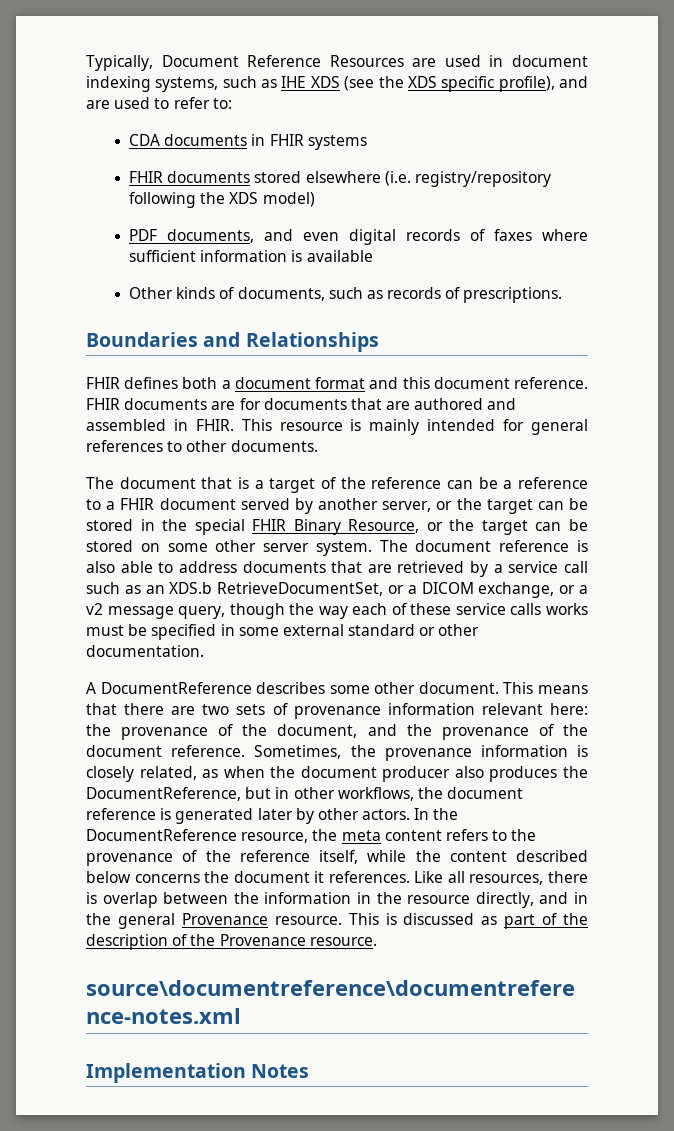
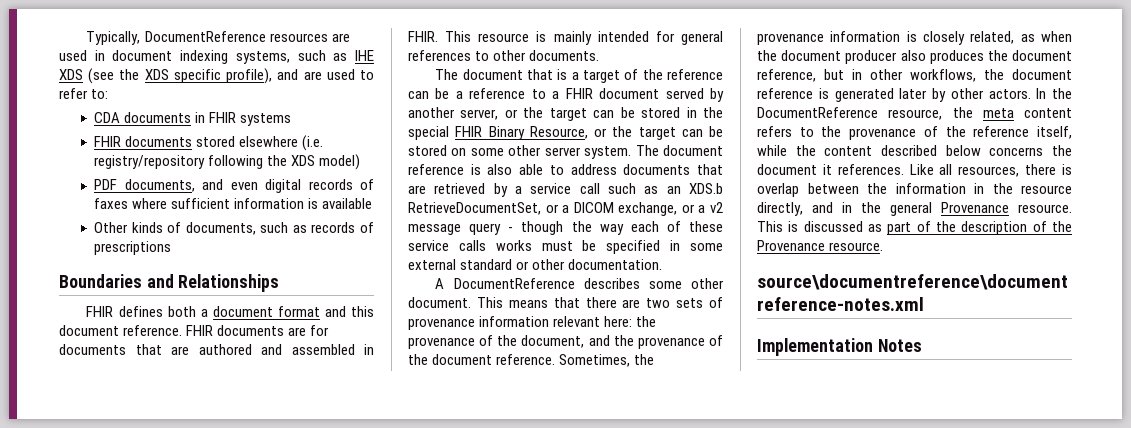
[161,55,404,67] Document Reference Resources -> [144,31,328,42] DocumentReference resources
[463,287,563,303] prescriptions. -> [94,241,172,255] prescriptions
[178,606,226,619] query, -> [469,223,514,235] query -
[86,787,241,801] DocumentReference, -> [1012,50,1072,61] [757,69,816,82] document reference,

